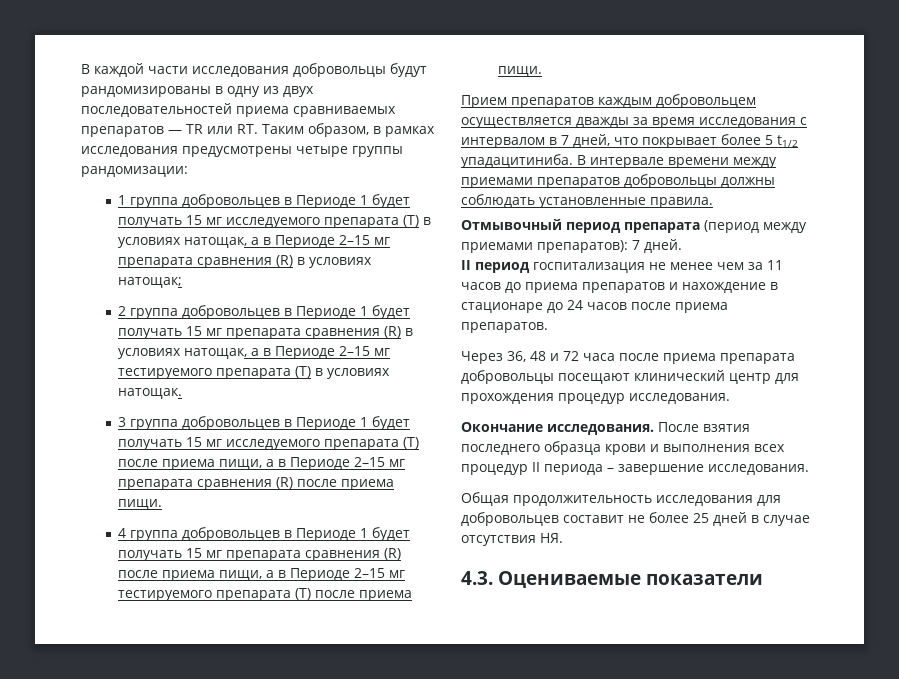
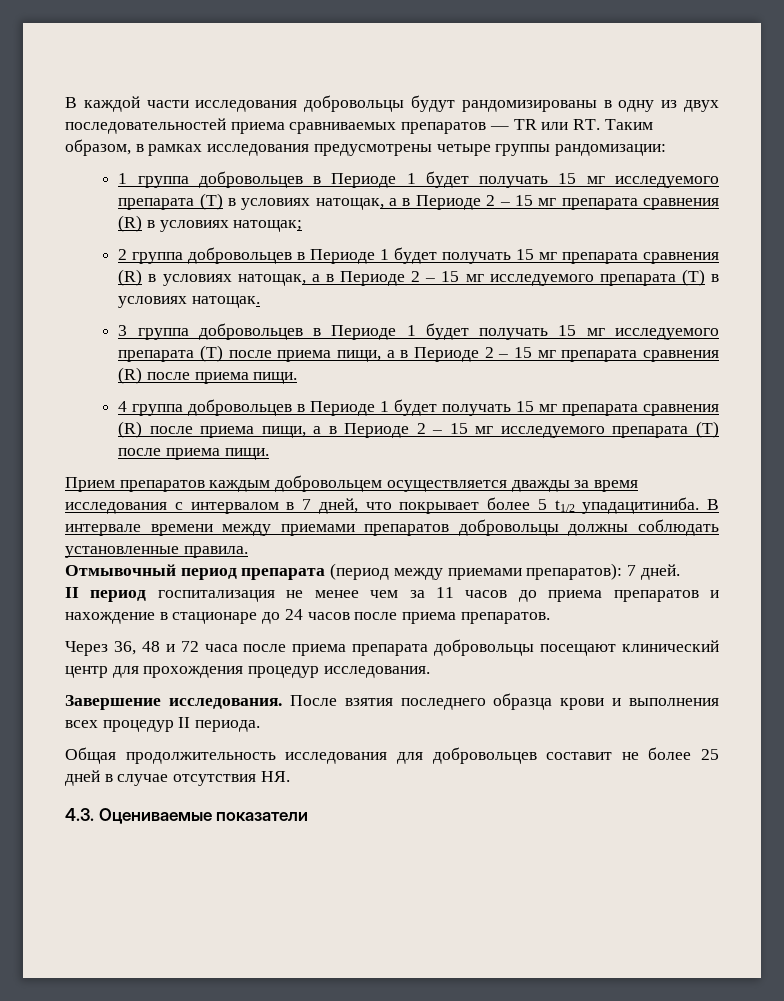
[339,235,371,245] 2–15 -> [486,195,533,206] 2 – 15
[339,346,391,356] [118,368,213,379] 2–15 мг тестируемого -> [411,271,594,286] 2 – 15 мг исследуемого
[354,457,386,467] 2–15 -> [484,347,532,358] 2 – 15
[354,568,406,578] [118,590,213,601] 2–15 мг тестируемого -> [416,423,605,438] 2 – 15 мг исследуемого
[461,422,543,432] Окончание -> [65,695,161,710] Завершение
[544,464,809,475] периода – завершение исследования. -> [195,720,261,732] периода.

